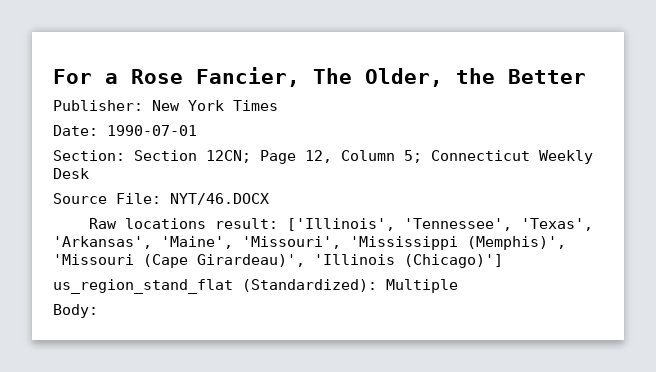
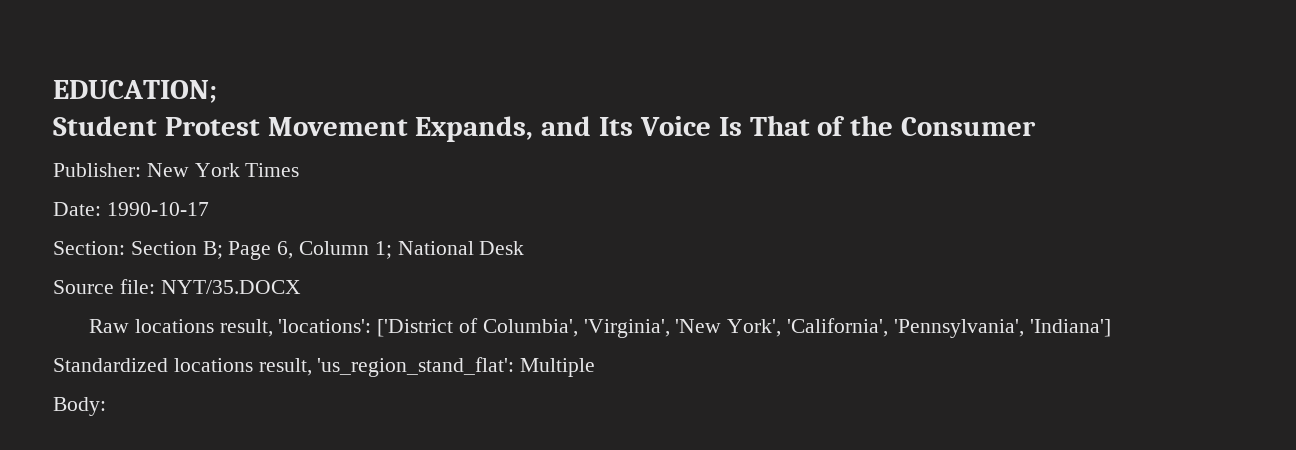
[53,67,586,87] For a Rose Fancier, The Older, the Better -> [53,80,217,103] [53,115,1037,142] EDUCATION; // Student Protest Movement Expands, and Its Voice Is That of the Consumer
[107,125,197,136] 1990-07-01 -> [106,202,209,216] 1990-10-17
[206,150,593,164] 12CN; Page 12, Column 5; Connecticut Weekly -> [202,241,474,260] B; Page 6, Column 1; National
[116,193,269,205] File: NYT/46.DOCX -> [119,279,301,294] file: NYT/35.DOCX
[215,218,594,231] [53,236,566,250] [53,254,503,268] [53,279,377,294] result: ['Illinois', 'Tennessee', 'Texas', 'Arkansas', 'Maine', 'Missouri', 'Mississippi (Memphis)', 'Missouri (Cape Girardeau)', 'Illinois (Chicago)'] // us_region_stand_flat (Standardized): -> [219,318,1111,338] [53,357,515,377] result, 'locations': ['District of Columbia', 'Virginia', 'New York', 'California', 'Pennsylvania', 'Indiana'] // Standardized locations result, 'us_region_stand_flat':

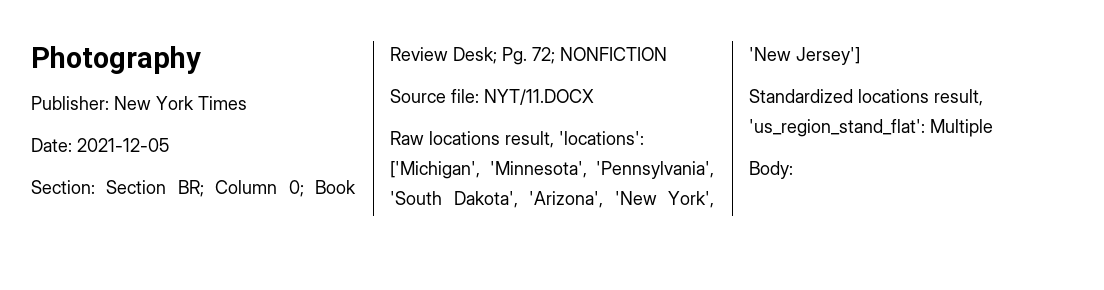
[53,80,217,103] [53,115,1037,142] EDUCATION; // Student Protest Movement Expands, and Its Voice Is That of the Consumer -> [31,46,201,74] Photography
[106,202,209,216] 1990-10-17 -> [77,138,169,152] 2021-12-05
[202,241,525,260] B; Page 6, Column 1; National Desk -> [177,180,356,197] [390,47,667,65] BR; Column 0; Book Review Desk; Pg. 72; NONFICTION
[160,280,301,294] NYT/35.DOCX -> [484,89,594,105] NYT/11.DOCX
[377,318,1111,338] ['District of Columbia', 'Virginia', 'New York', 'California', 'Pennsylvania', 'Indiana'] -> [390,161,714,179] [390,191,714,208] [749,47,860,65] ['Michigan', 'Minnesota', 'Pennsylvania', 'South Dakota', 'Arizona', 'New York', 'New Jersey']

